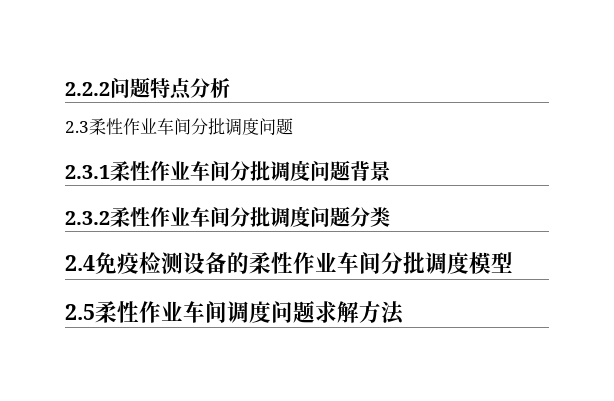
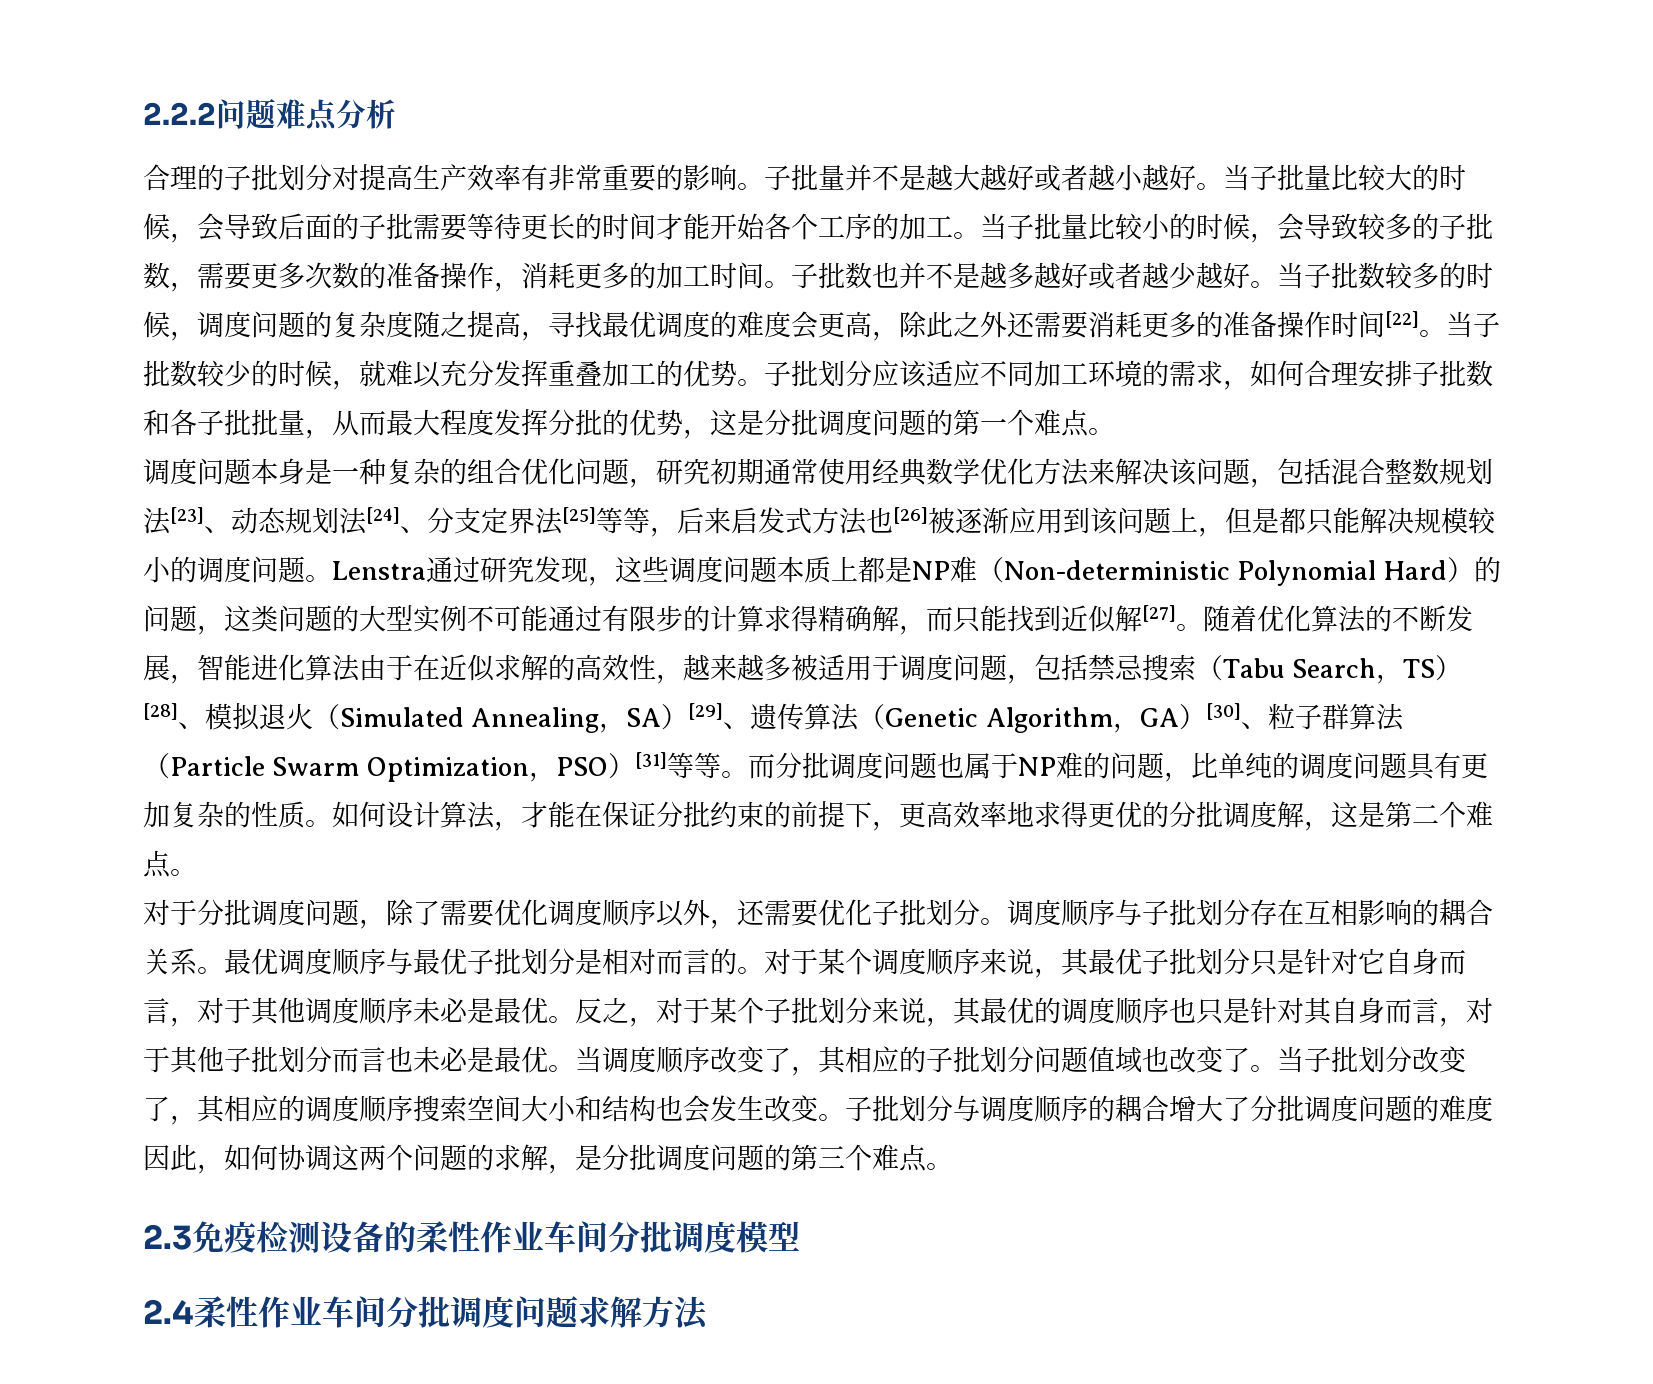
[150,78,170,98] 特 -> [276,99,306,129] 难
[65,118,293,136] [65,160,391,182] [65,206,390,227] [65,255,95,271] 2.3柔性作业车间分批调度问题 // 2.3.1柔性作业车间分批调度问题背景 // 2.3.2柔性作业车间分批调度问题分类 // 2.4 -> [143,164,1466,192] [143,213,1493,243] [143,262,1493,292] [143,311,1419,341] [1419,311,1500,338] [143,360,1493,390] [143,409,1115,439] [143,458,1493,488] [143,507,204,535] [204,507,400,535] [400,507,1496,537] [143,556,1501,586] [143,605,1176,635] [1176,605,1473,633] [143,654,1463,684] [143,703,178,720] [178,703,724,733] [723,703,1241,733] [1240,703,1404,731] [143,752,1488,782] [143,801,1493,831] [143,850,197,878] [143,899,1493,929] [143,948,1466,978] [143,997,1493,1027] [143,1046,1466,1076] [143,1095,1493,1125] [143,1144,953,1174] [143,1224,192,1250] 合理的子批划分对提高生产效率有非常重要的影响。子批量并不是越大越好或者越小越好。当子批量比较大的时候，会导致后面的子批需要等待更长的时间才能开始各个工序的加工。当子批量比较小的时候，会导致较多的子批数，需要更多次数的准备操作，消耗更多的加工时间。子批数也并不是越多越好或者越少越好。当子批数较多的时候，调度问题的复杂度随之提高，寻找最优调度的难度会更高，除此之外还需要消耗更多的准备操作时间[22]。当子批数较少的时候，就难以充分发挥重叠加工的优势。子批划分应该适应不同加工环境的需求，如何合理安排子批数和各子批批量，从而最大程度发挥分批的优势，这是分批调度问题的第一个难点。 // 调度问题本身是一种复杂的组合优化问题，研究初期通常使用经典数学优化方法来解决该问题，包括混合整数规划法[23]、动态规划法[24]、分支定界法[25]等等，后来启发式方法也[26]被逐渐应用到该问题上，但是都只能解决规模较小的调度问题。Lenstra通过研究发现，这些调度问题本质上都是NP难（Non-deterministic Polynomial Hard）的问题，这类问题的大型实例不可能通过有限步的计算求得精确解，而只能找到近似解[27]。随着优化算法的不断发展，智能进化算法由于在近似求解的高效性，越来越多被适用于调度问题，包括禁忌搜索（Tabu Search，TS）[28]、模拟退火（Simulated Annealing，SA）[29]、遗传算法（Genetic Algorithm，GA）[30]、粒子群算法（Particle Swarm Optimization，PSO）[31]等等。而分批调度问题也属于NP难的问题，比单纯的调度问题具有更加复杂的性质。如何设计算法，才能在保证分批约束的前提下，更高效率地求得更优的分批调度解，这是第二个难点。 // 对于分批调度问题，除了需要优化调度顺序以外，还需要优化子批划分。调度顺序与子批划分存在互相影响的耦合关系。最优调度顺序与最优子批划分是相对而言的。对于某个调度顺序来说，其最优子批划分只是针对它自身而言，对于其他调度顺序未必是最优。反之，对于某个子批划分来说，其最优的调度顺序也只是针对其自身而言，对于其他子批划分而言也未必是最优。当调度顺序改变了，其相应的子批划分问题值域也改变了。当子批划分改变了，其相应的调度顺序搜索空间大小和结构也会发生改变。子批划分与调度顺序的耦合增大了分批调度问题的难度因此，如何协调这两个问题的求解，是分批调度问题的第三个难点。 // 2.3
[65,301,227,323] 2.5柔性作业车间 -> [143,1296,450,1328] 2.4柔性作业车间分批

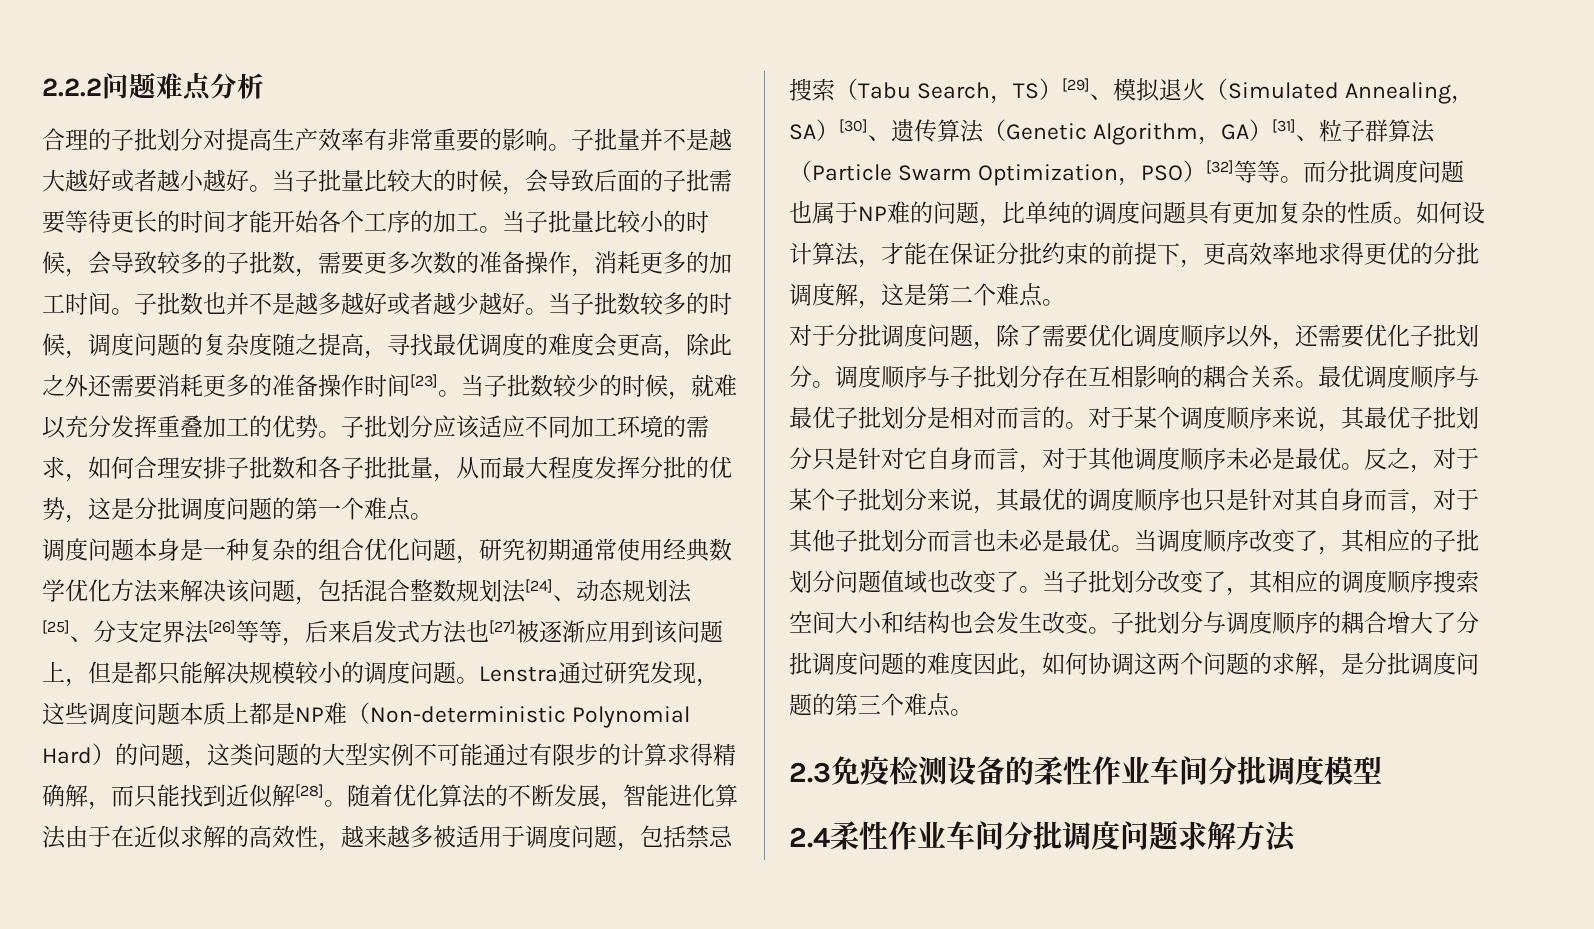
[1385,311,1419,328] [22] -> [410,374,438,388] [23]
[170,507,204,524] [23] -> [525,579,553,593] [24]
[366,507,400,524] [24] -> [42,620,70,634] [25]
[562,507,596,524] [25] -> [208,620,236,634] [26]
[893,507,928,524] [26] -> [489,620,516,634] [27]
[1142,605,1176,622] [27] -> [295,784,324,798] [28]
[143,703,178,720] [28] -> [1062,78,1091,92] [29]
[688,703,724,720] [29] -> [839,119,868,133] [30]
[1205,703,1241,720] [30] -> [1272,119,1297,133] [31]
[634,752,667,769] [31] -> [1206,160,1235,174] [32]

